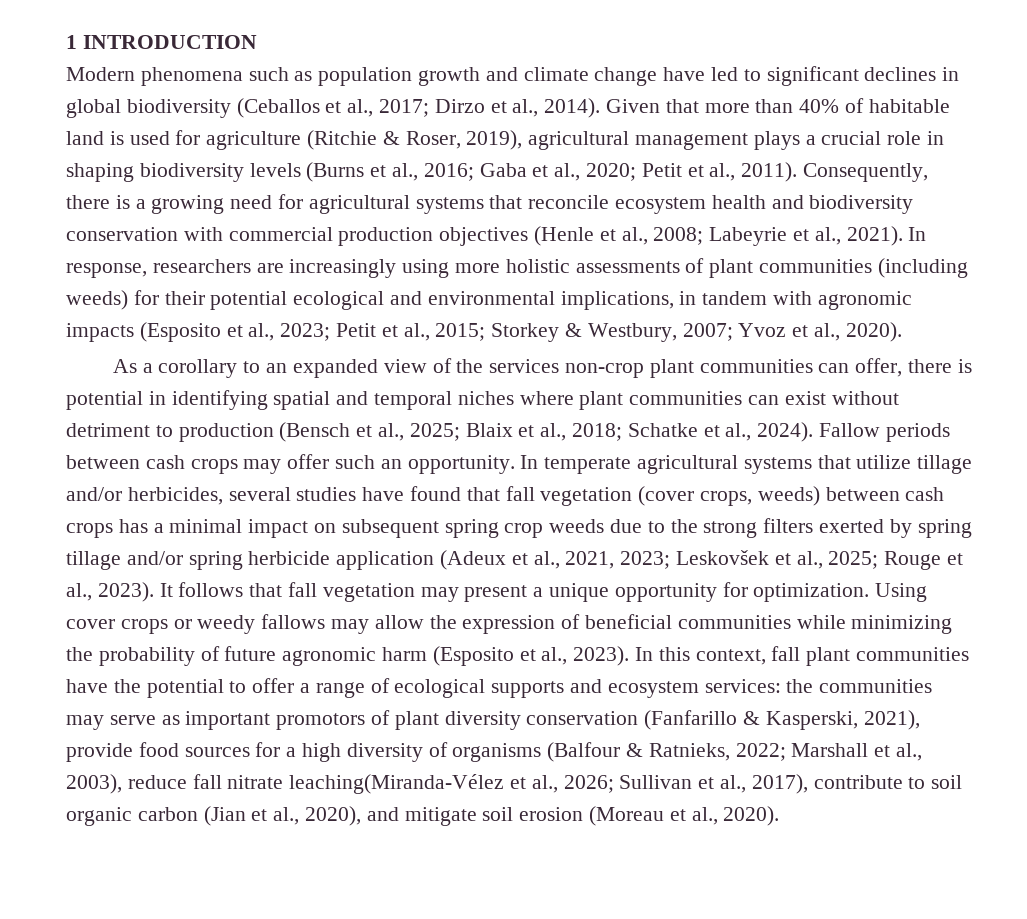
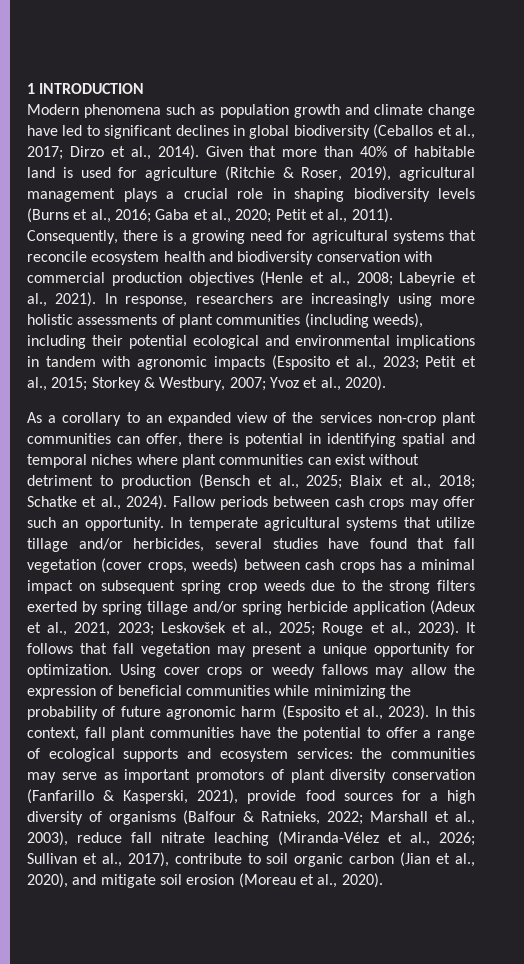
[66,290,159,310] weeds) for -> [372,313,423,328] [27,335,86,349] weeds), including
[560,291,674,310] implications, -> [396,335,475,349] implications
[289,774,505,794] leaching(Miranda-Vélez -> [214,831,379,846] leaching (Miranda-Vélez

